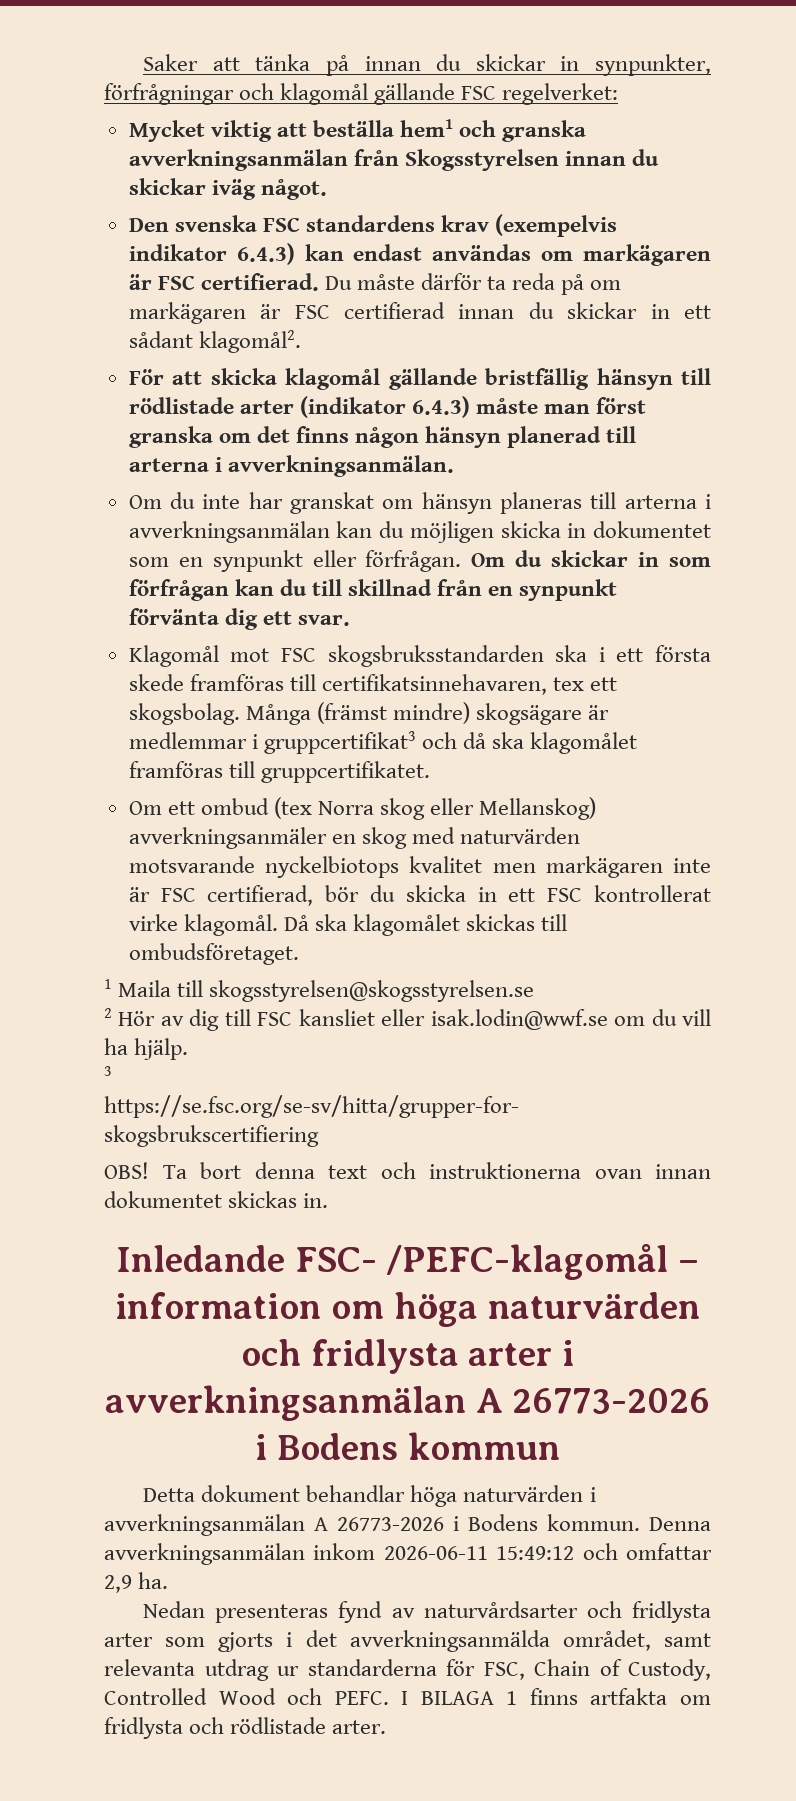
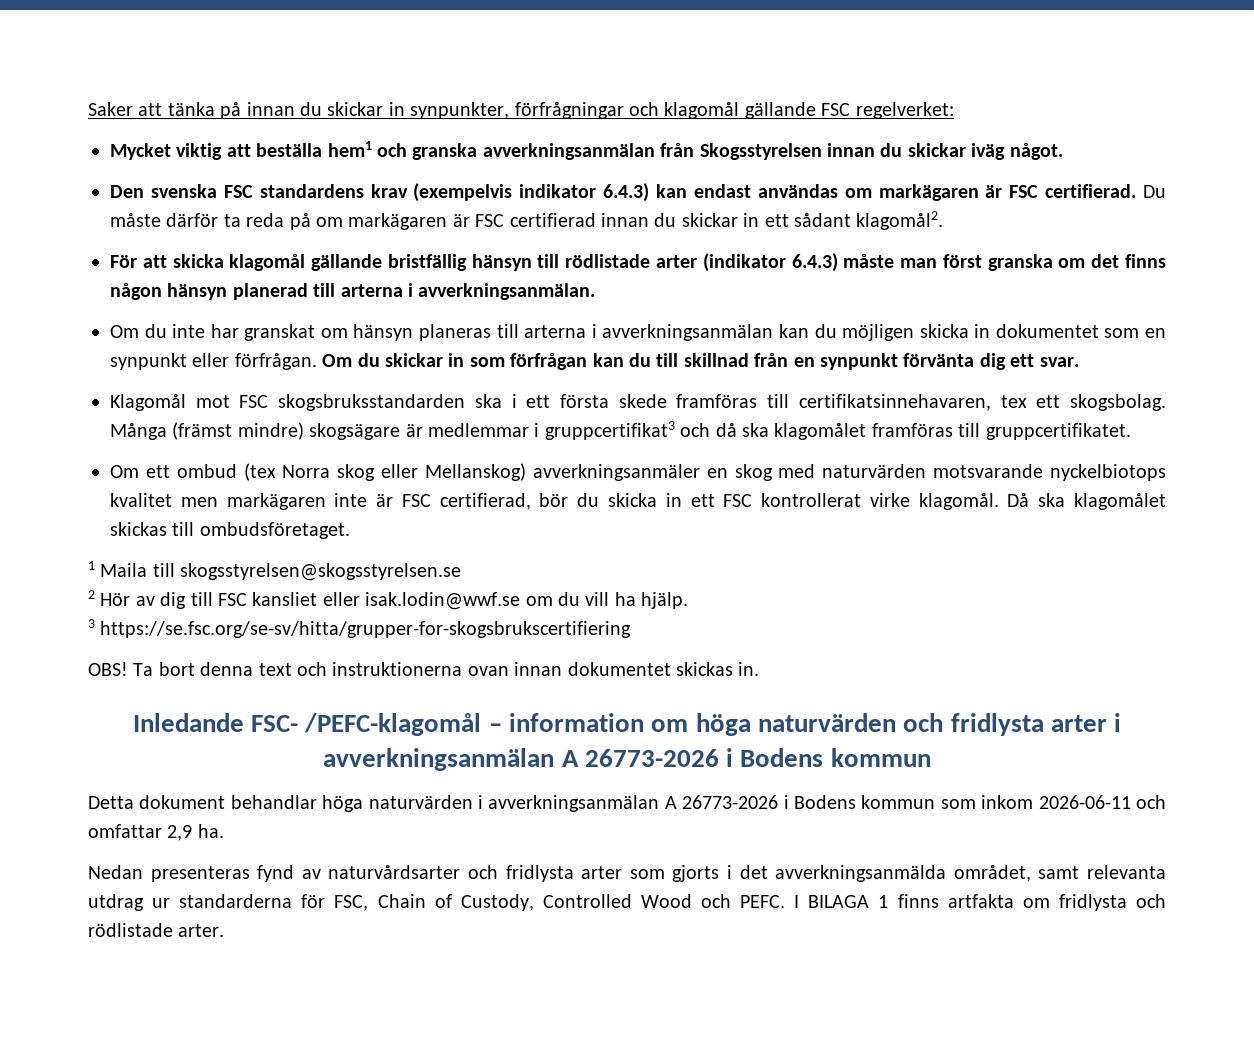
[547,1514,711,1531] [104,1543,305,1565] kommun. Denna avverkningsanmälan -> [861,795,976,809] kommun som
[496,1546,575,1560] 15:49:12 -> (1131, 802) none

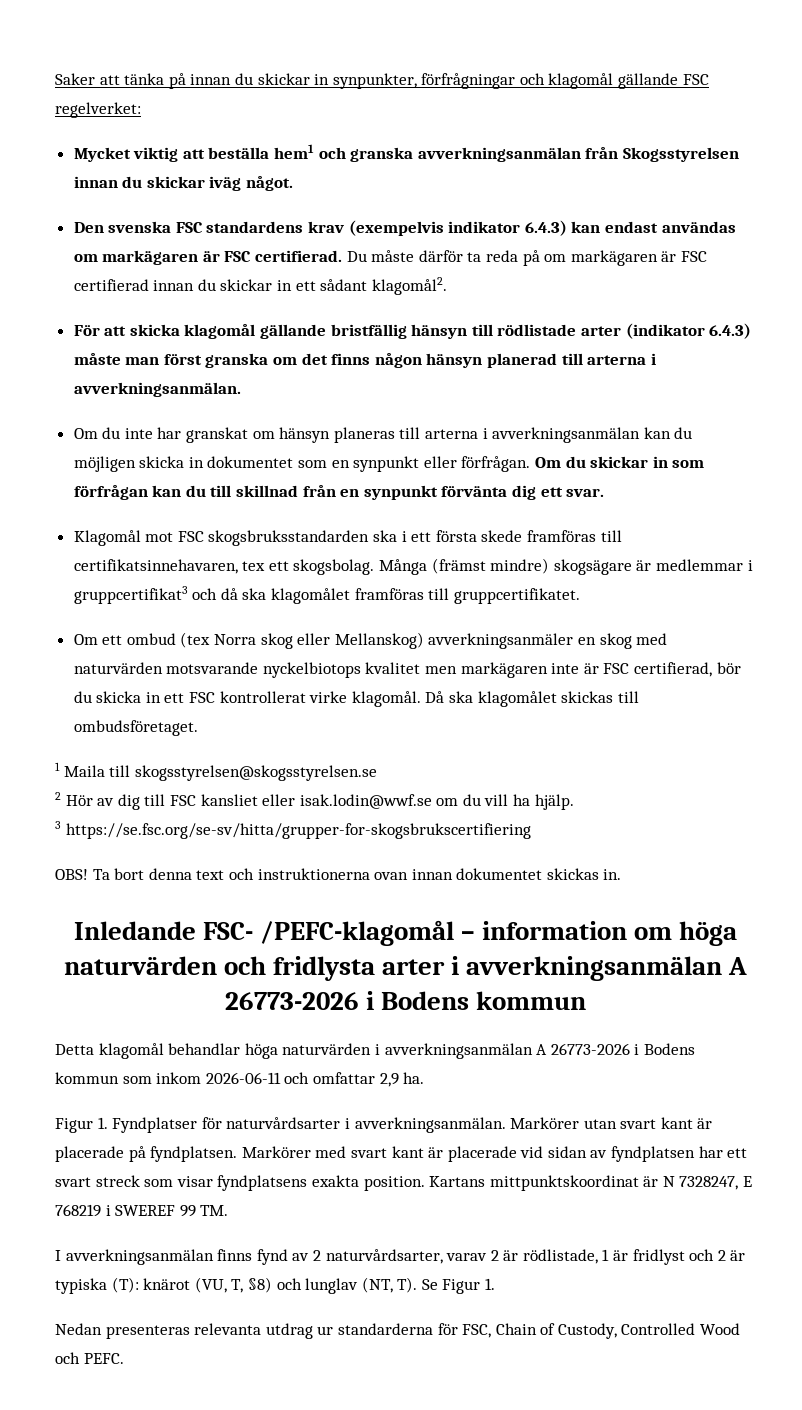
[139,795,226,809] dokument -> [98,1043,164,1059] klagomål
[88,865,1080,882] Nedan presenteras fynd av naturvårdsarter och fridlysta arter som gjorts i det avverkningsanmälda området, samt -> [55,1117,713,1133] [55,1146,748,1162] [55,1175,753,1191] [55,1204,229,1217] [55,1249,746,1265] [55,1277,496,1294] [55,1323,190,1339] Figur 1. Fyndplatser för naturvårdsarter i avverkningsanmälan. Markörer utan svart kant är placerade på fyndplatsen. Markörer med svart kant är placerade vid sidan av fyndplatsen har ett svart streck som visar fyndplatsens exakta position. Kartans mittpunktskoordinat är N 7328247, E 768219 i SWEREF 99 TM. // I avverkningsanmälan finns fynd av 2 naturvårdsarter, varav 2 är rödlistade, 1 är fridlyst och 2 är typiska (T): knärot (VU, T, §8) och lunglav (NT, T). Se Figur 1. // Nedan presenteras
[794,894,1166,911] [88,923,225,937] I BILAGA 1 finns artfakta om fridlysta och rödlistade arter. -> (124, 1358) none

